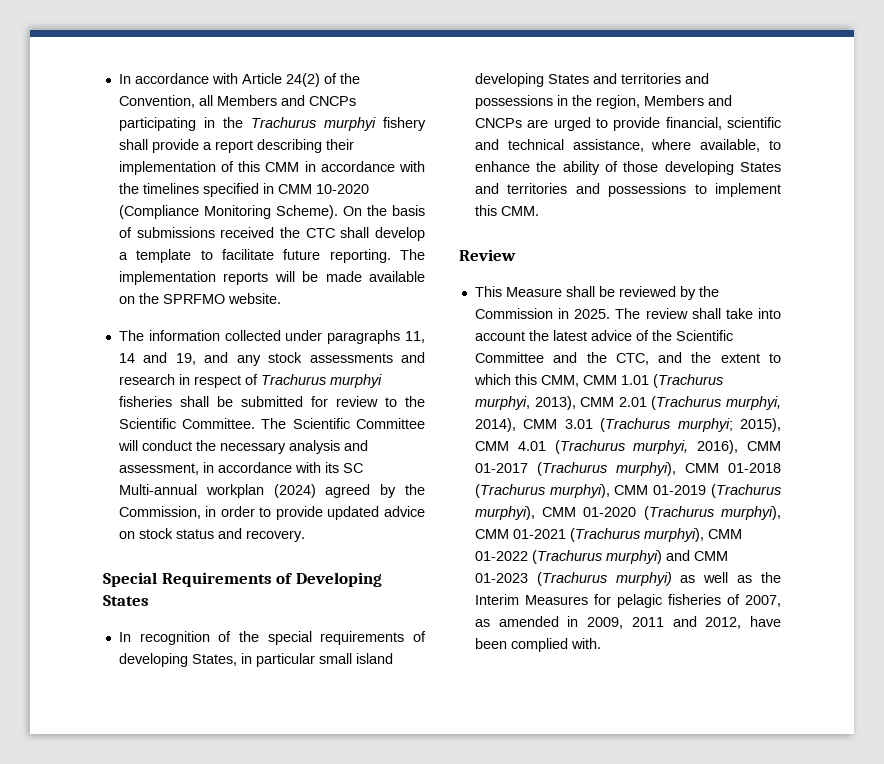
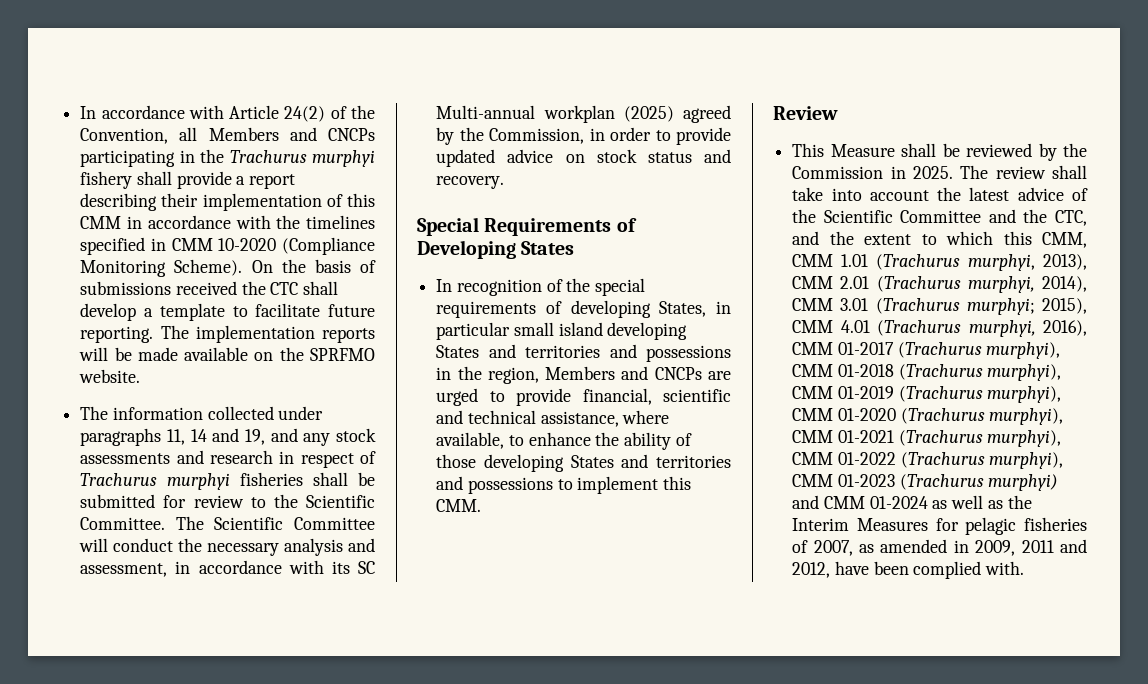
[273,484,316,498] (2024) -> [623,106,674,122] (2025)
[605,550,690,564] murphyi) and -> [989,452,1064,469] murphyi),
(672, 579) none -> [792,495,928,509] and CMM 01-2024

